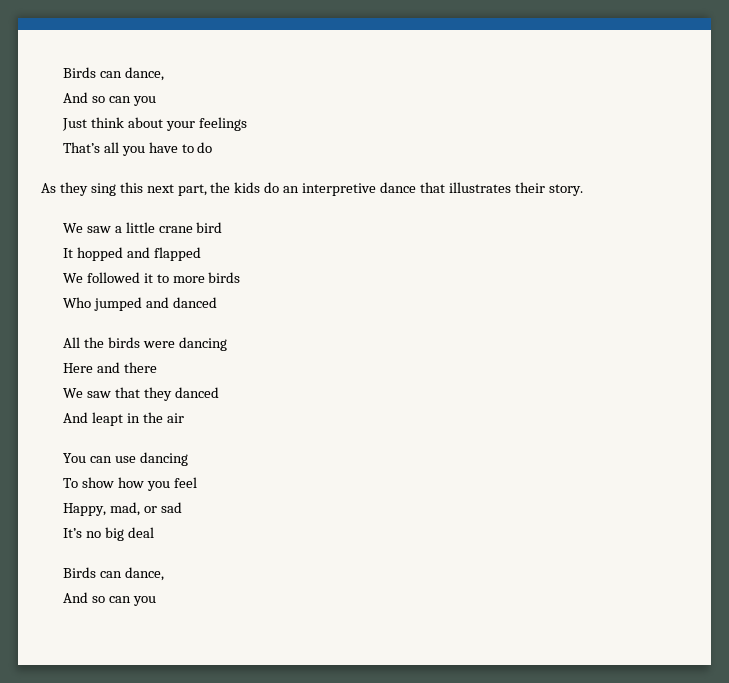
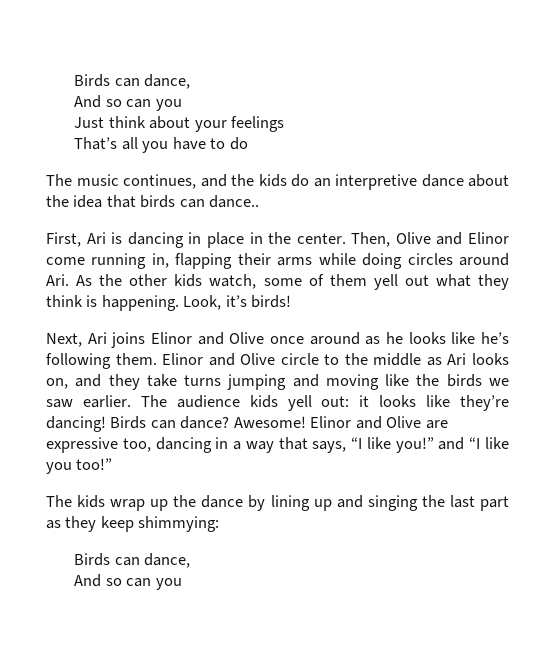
[41,182,207,196] As they sing this next part, -> [46,174,227,189] The music continues, and
[419,182,583,196] [62,222,223,233] [62,247,201,261] [62,272,241,283] [62,297,217,311] [62,337,227,351] [62,362,157,373] [62,387,219,401] [62,412,184,426] [62,452,188,466] [62,477,197,491] [62,502,182,516] [62,527,154,541] that illustrates their story. // We saw a little crane bird // It hopped and flapped // We followed it to more birds // Who jumped and danced // All the birds were dancing // Here and there // We saw that they danced // And leapt in the air // You can use dancing // To show how you feel // Happy, mad, or sad // It’s no big deal -> [468,174,509,187] [46,195,260,208] [46,232,509,248] [46,253,510,269] [46,274,509,290] [46,295,292,311] [46,332,510,348] [46,353,510,369] [46,374,509,390] [46,395,509,411] [46,416,448,432] [46,437,510,453] [46,458,113,474] [46,495,510,511] [46,516,220,532] about the idea that birds can dance.. // First, Ari is dancing in place in the center. Then, Olive and Elinor come running in, flapping their arms while doing circles around Ari. As the other kids watch, some of them yell out what they think is happening. Look, it’s birds! // Next, Ari joins Elinor and Olive once around as he looks like he’s following them. Elinor and Olive circle to the middle as Ari looks on, and they take turns jumping and moving like the birds we saw earlier. The audience kids yell out: it looks like they’re dancing! Birds can dance? Awesome! Elinor and Olive are expressive too, dancing in a way that says, “I like you!” and “I like you too!” // The kids wrap up the dance by lining up and singing the last part as they keep shimmying:

